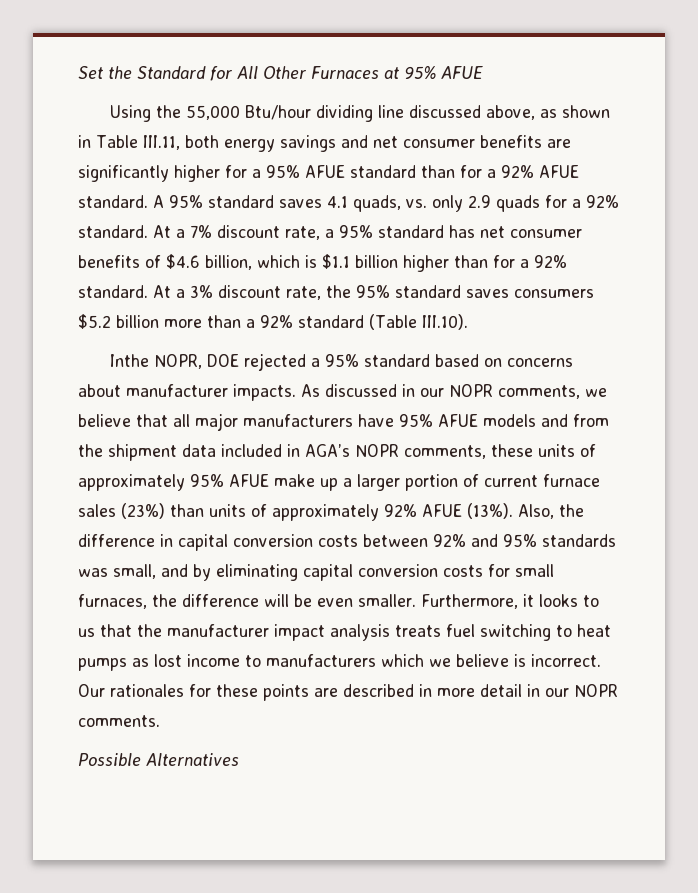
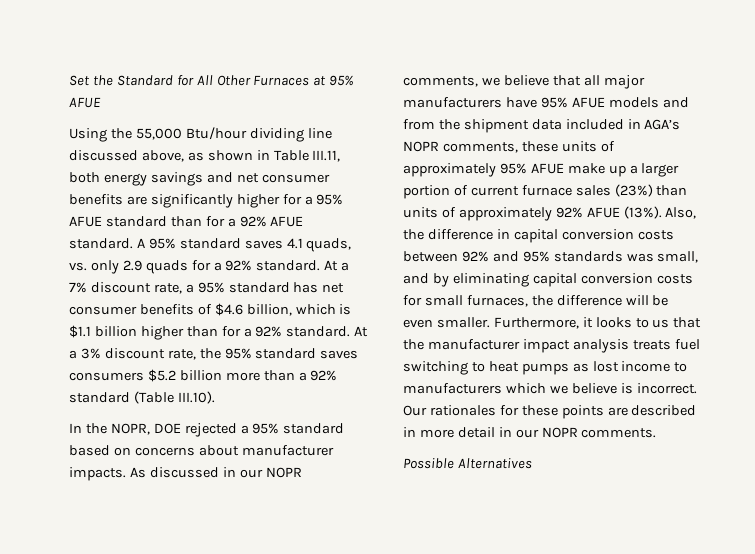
[110,354,150,367] Inthe -> [69,423,107,434] In the

